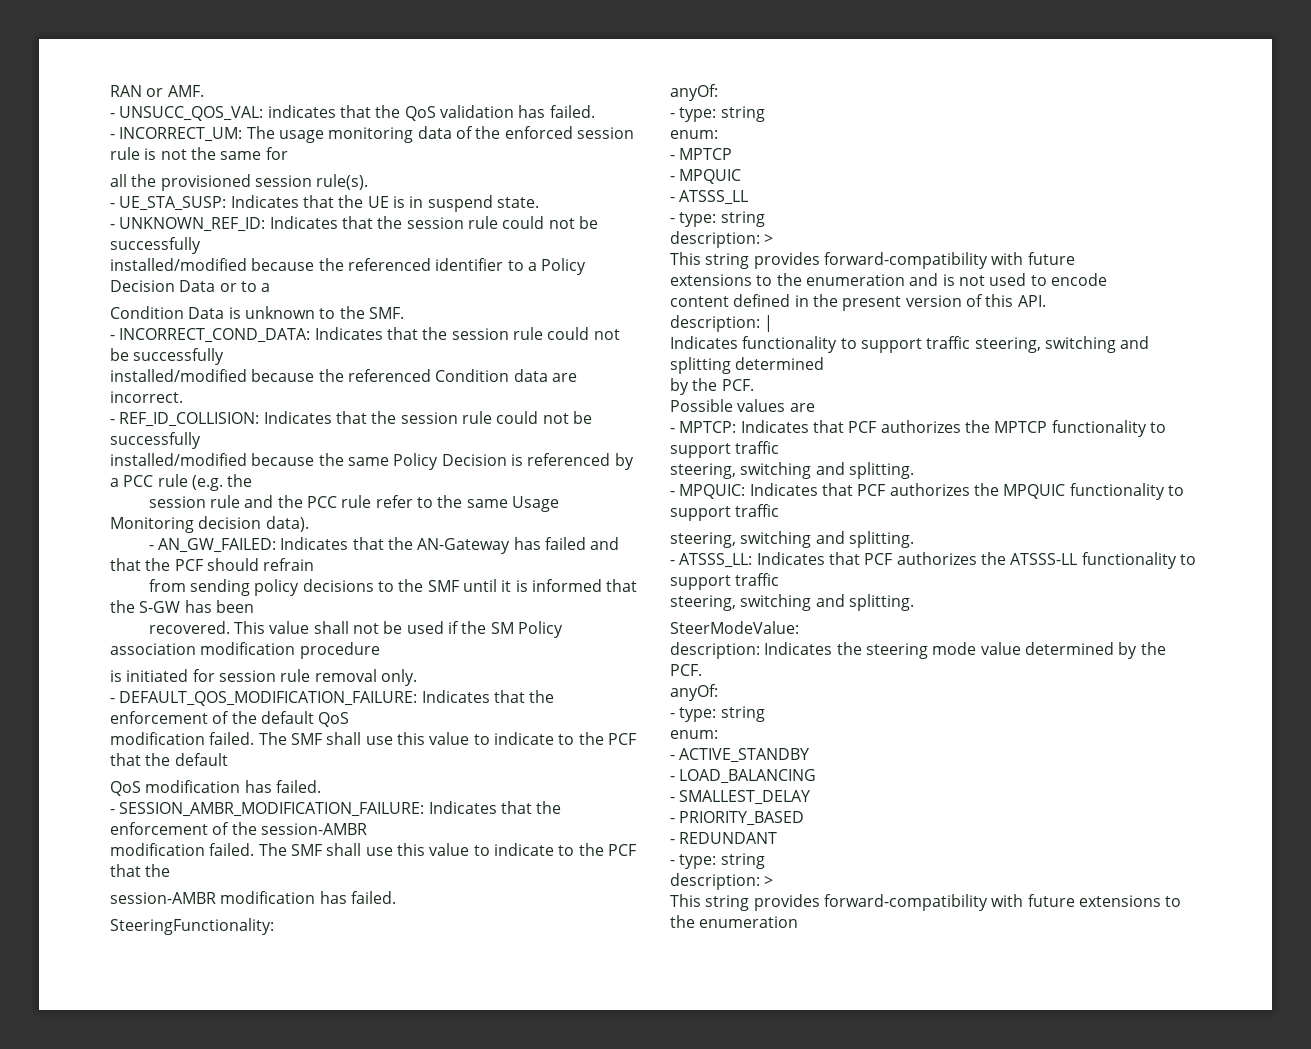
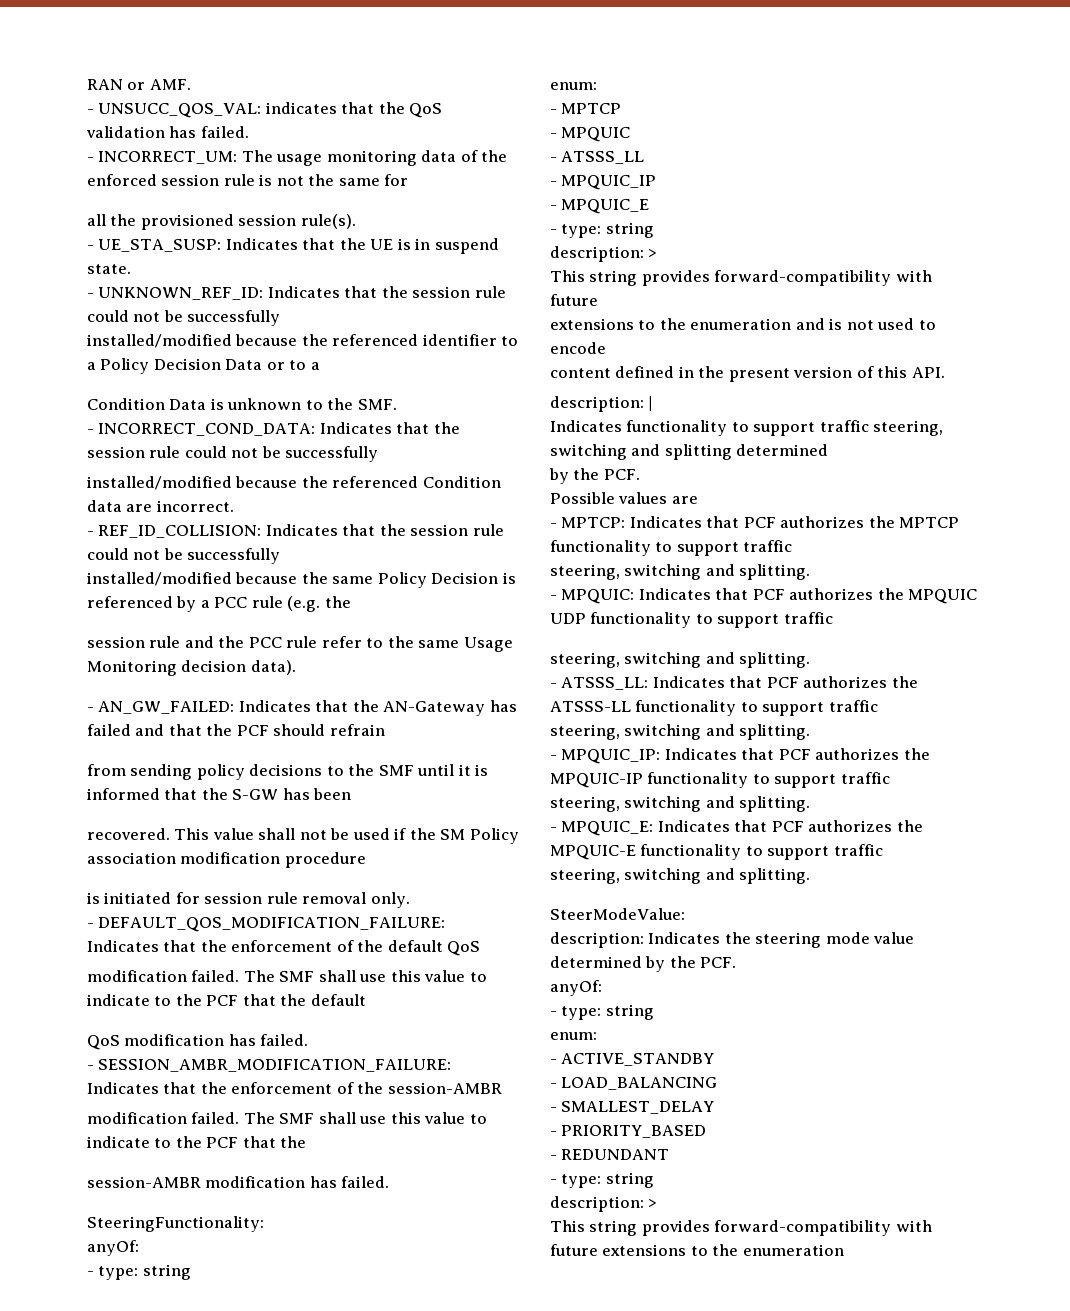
(749, 197) none -> [550,175,657,190] [550,199,650,214] // - MPQUIC_IP // - MPQUIC_E
(1066, 491) none -> [550,613,586,624] UDP
(914, 602) none -> [550,748,930,764] [550,772,890,788] [550,796,811,812] [550,820,923,836] [550,844,883,860] [550,868,811,884] // - MPQUIC_IP: Indicates that PCF authorizes the MPQUIC-IP functionality to support traffic // steering, switching and splitting. // - MPQUIC_E: Indicates that PCF authorizes the MPQUIC-E functionality to support traffic // steering, switching and splitting.

